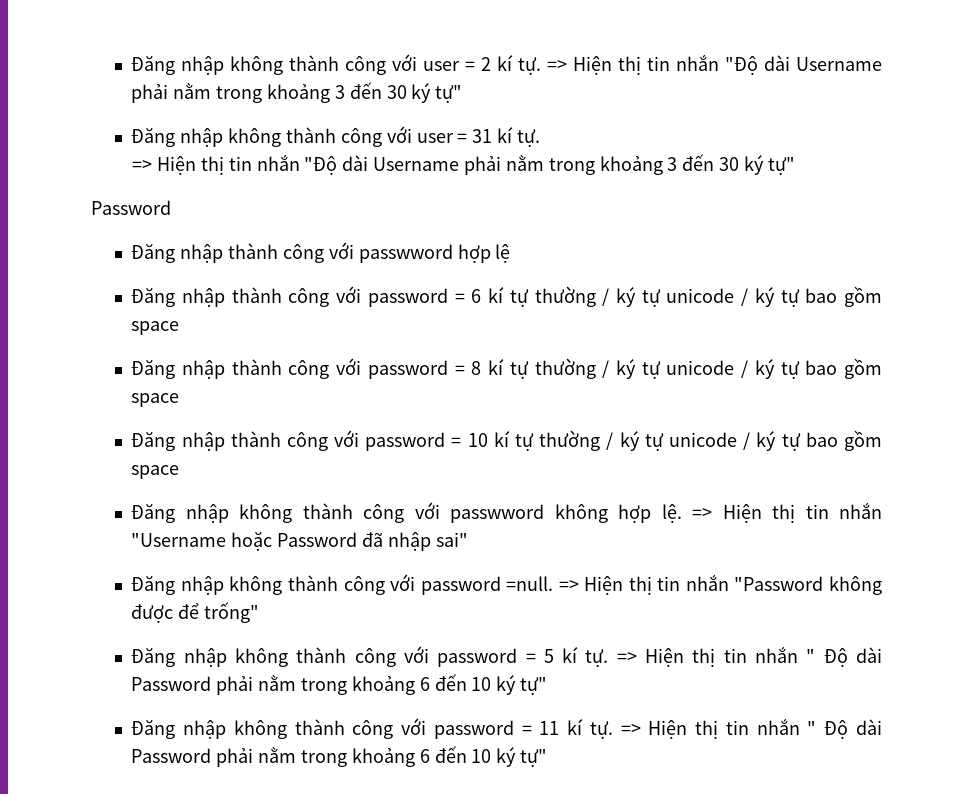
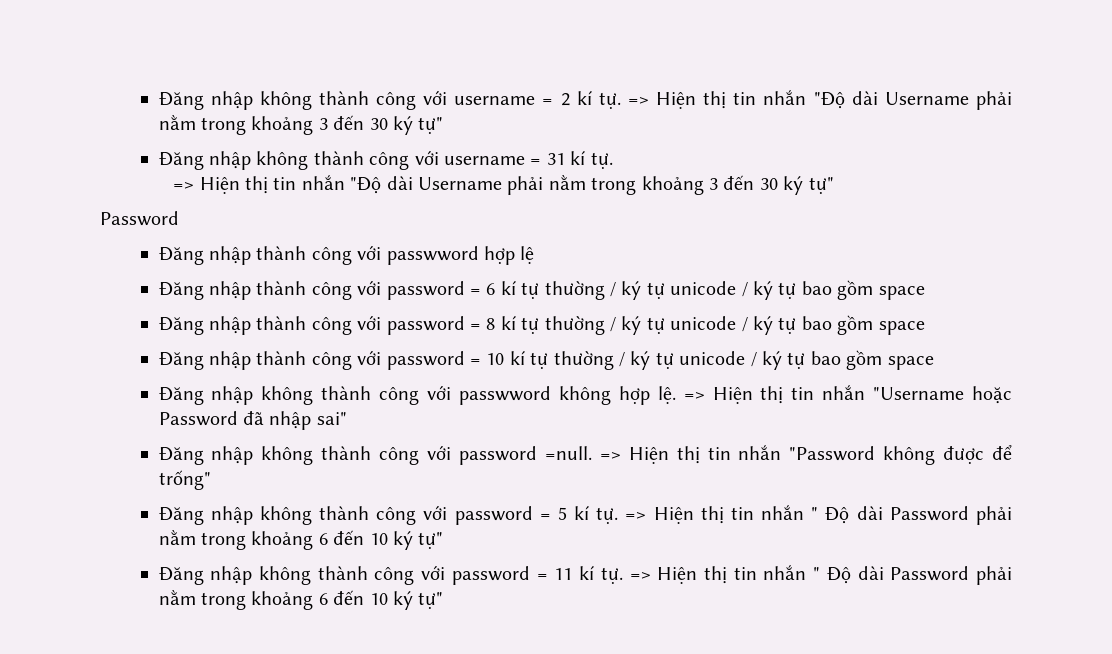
[131,54,461,75] Đăng nhập không thành công với user -> [158,91,536,110] Đăng nhập không thành công với username
[416,133,454,143] user -> [443,156,525,165] username

